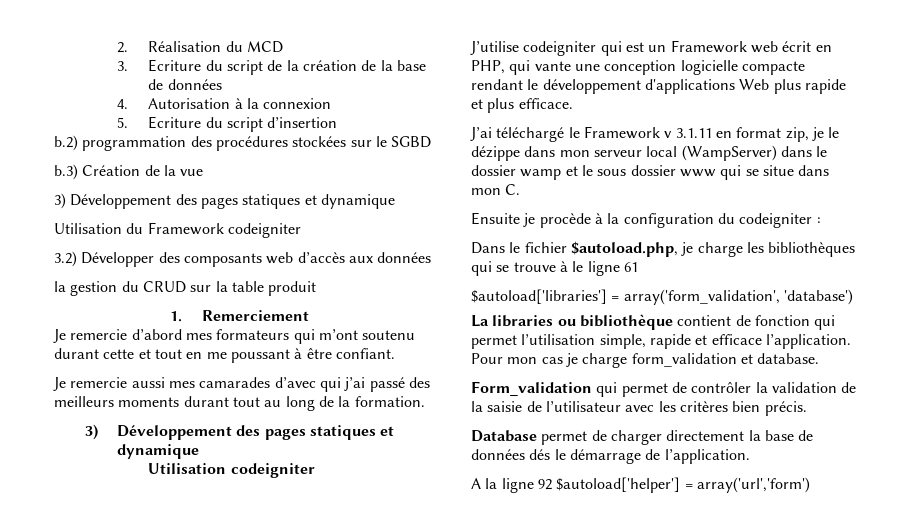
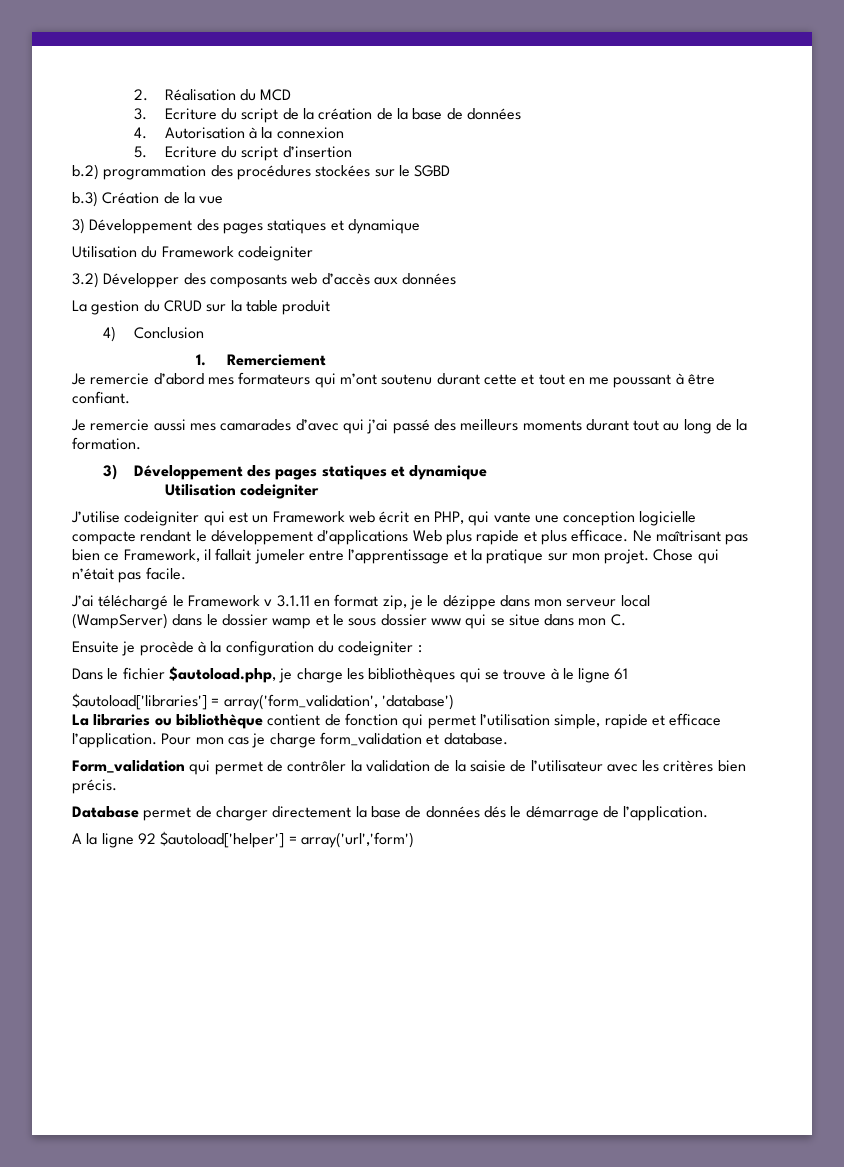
[54,281,66,292] la -> [72,300,87,312] La
(317, 288) none -> [102,326,204,342] // 4) Conclusion
(573, 103) none -> [632,530,749,545] [72,548,719,564] [72,567,186,583] Ne maîtrisant pas bien ce Framework, il fallait jumeler entre l’apprentissage et la pratique sur mon projet. Chose qui n’était pas facile.

